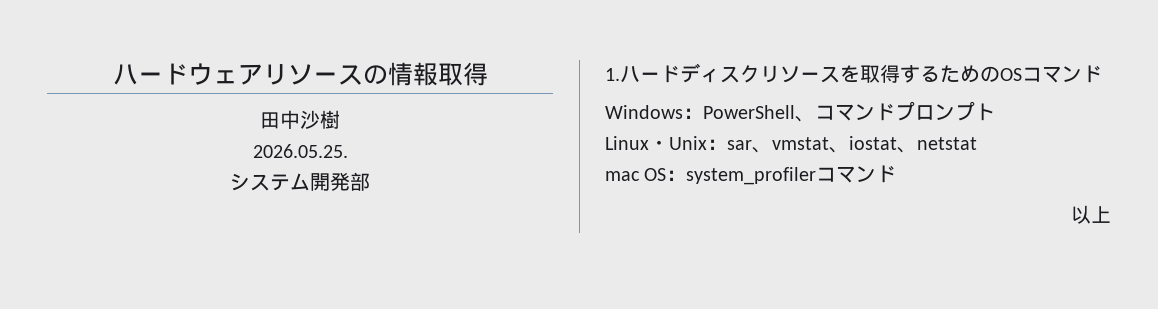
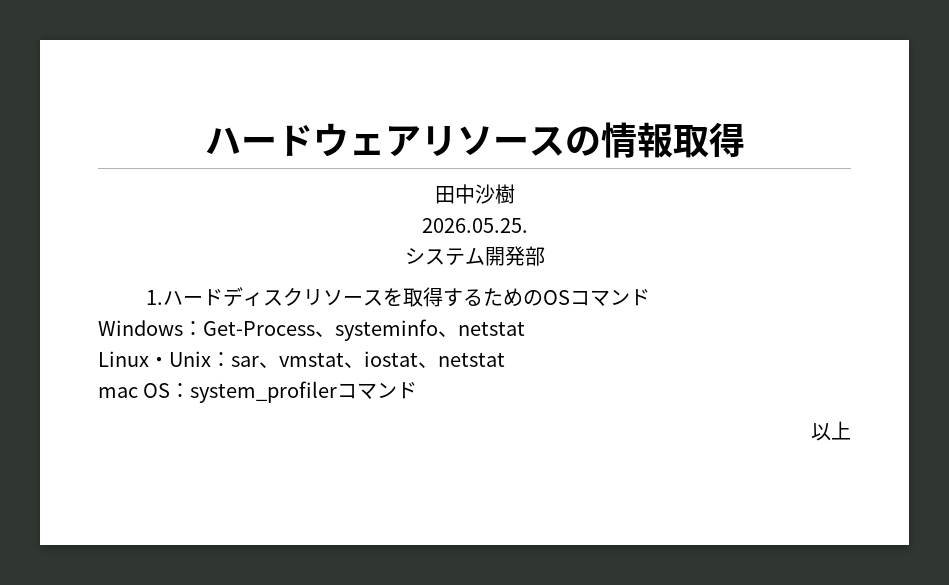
[703,101,995,122] PowerShell、コマンドプロンプト -> [203,319,525,341] Get-Process、systeminfo、netstat

